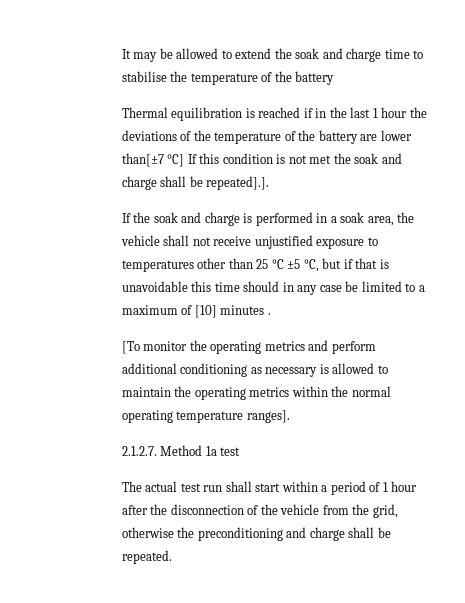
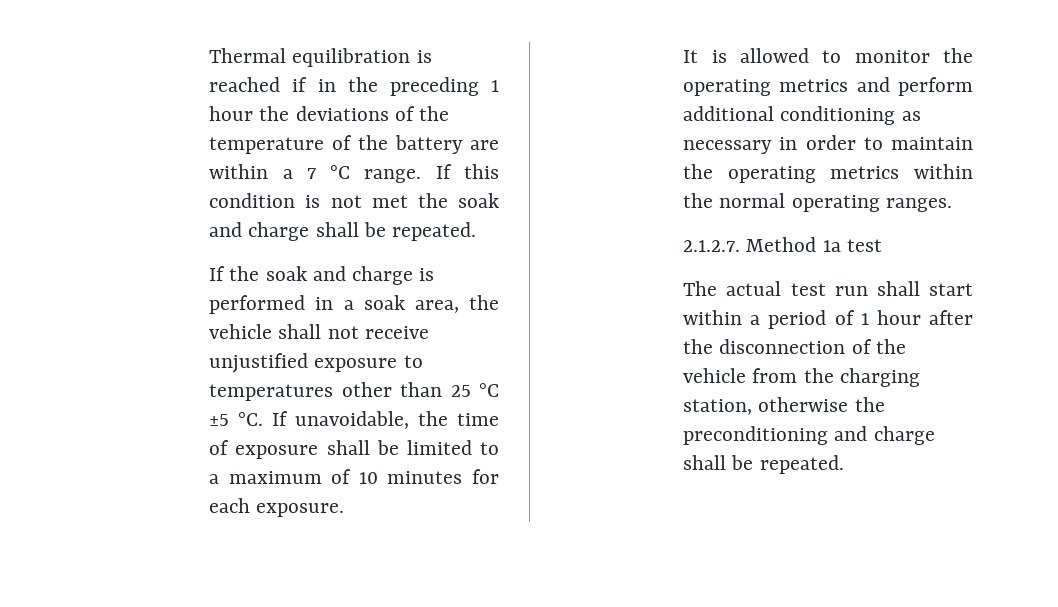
[121,48,424,62] [121,71,335,85] It may be allowed to extend the soak and charge time to stabilise the temperature of the battery // -> (209, 55) none
[350,107,371,118] last -> [389,77,479,96] preceding
[380,130,412,141] [121,153,185,167] lower than[±7 °C] -> [209,164,422,183] within a 7 °C range.
[206,176,270,190] repeated].]. -> [392,222,477,241] repeated.
[303,258,389,272] [121,281,342,295] °C, but if that is unavoidable this time should in any case -> [238,411,499,429] [209,440,370,459] °C. If unavoidable, the time of exposure shall
[194,305,271,318] [121,341,140,354] [10] minutes . // [To -> [358,469,499,484] [209,498,345,517] [683,48,842,63] 10 minutes for each exposure. // It is allowed to
[319,363,375,374] is allowed -> [779,135,856,150] in order
[176,410,290,423] temperature ranges]. -> [885,198,952,212] ranges.
[372,504,398,518] grid, -> [839,368,920,387] [683,399,753,415] charging station,

